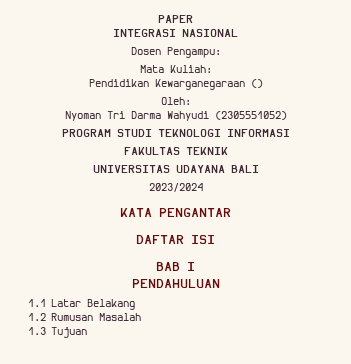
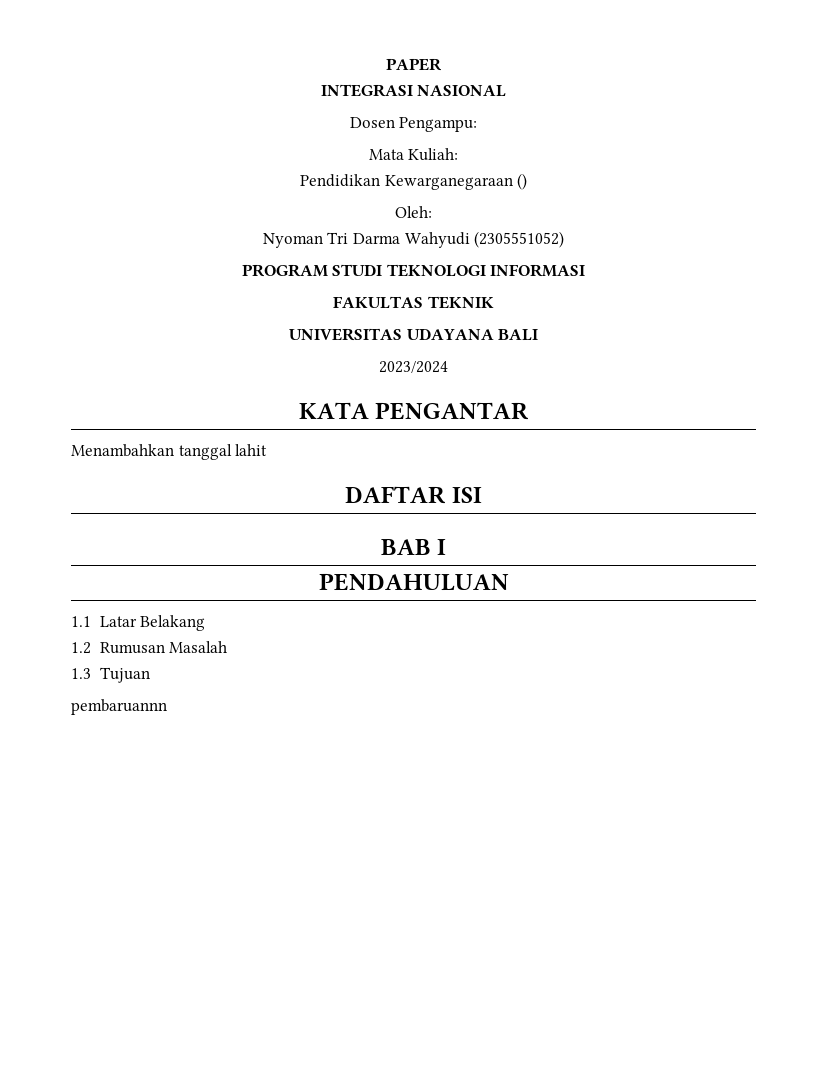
(231, 212) none -> [71,444,268,460] // Menambahkan tanggal lahit
(88, 332) none -> [71,699,167,715] // pembaruannn

